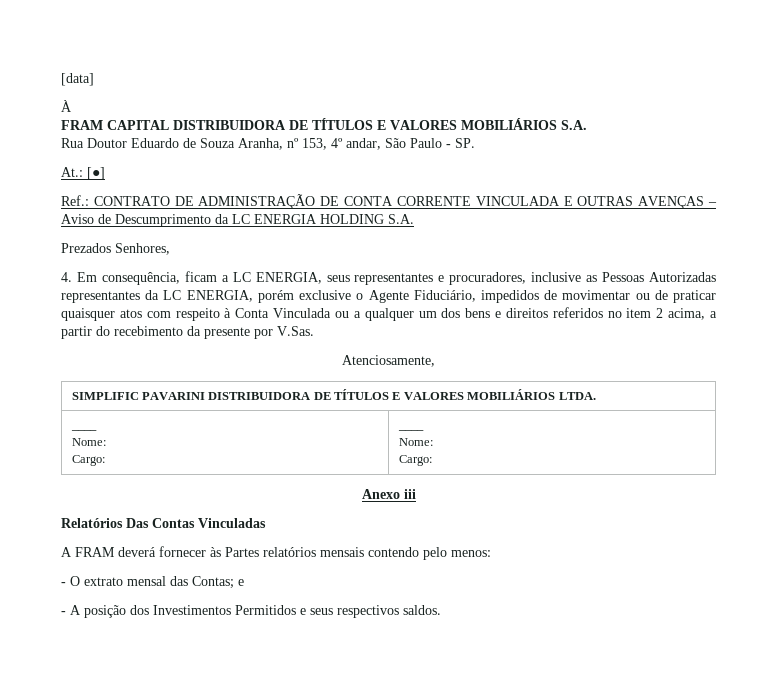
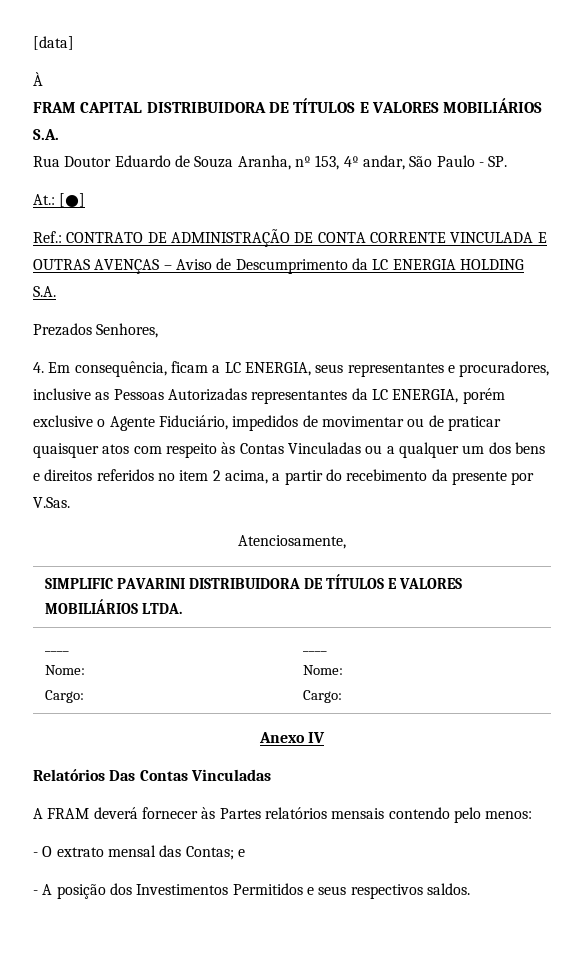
[224,308,332,318] à Conta Vinculada -> [221,442,361,454] às Contas Vinculadas
[403,489,416,499] iii -> [308,732,326,743] IV

